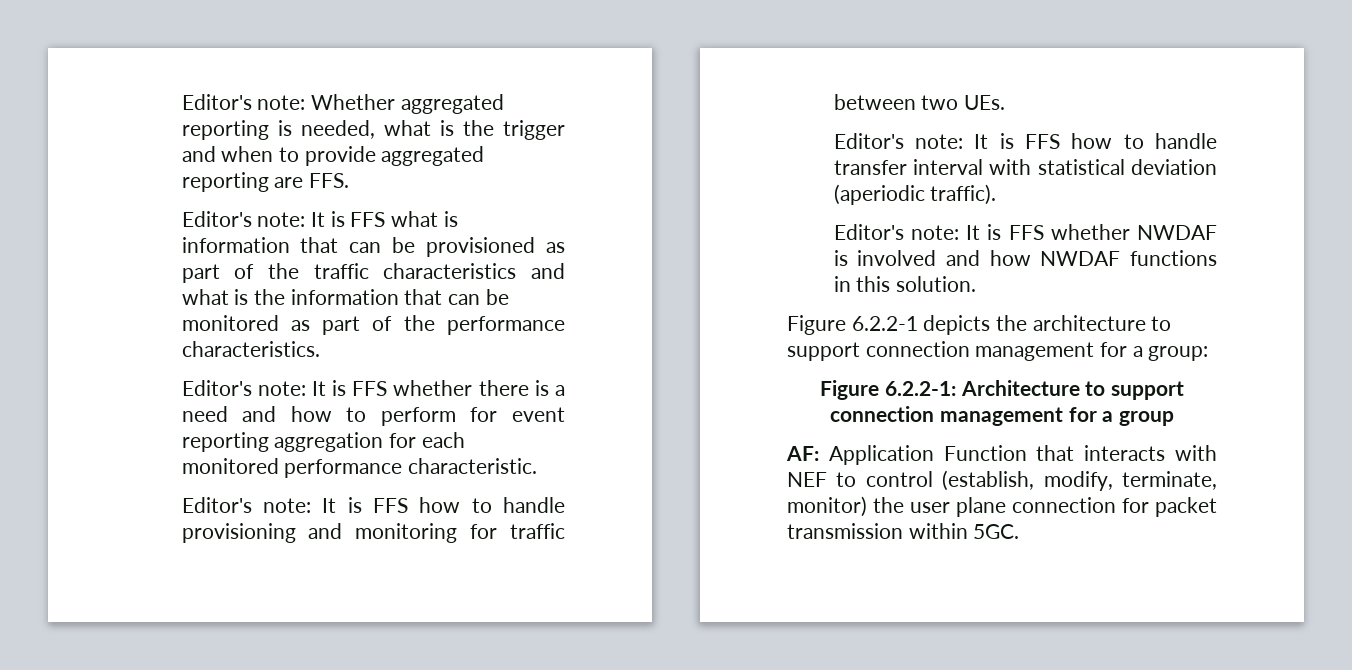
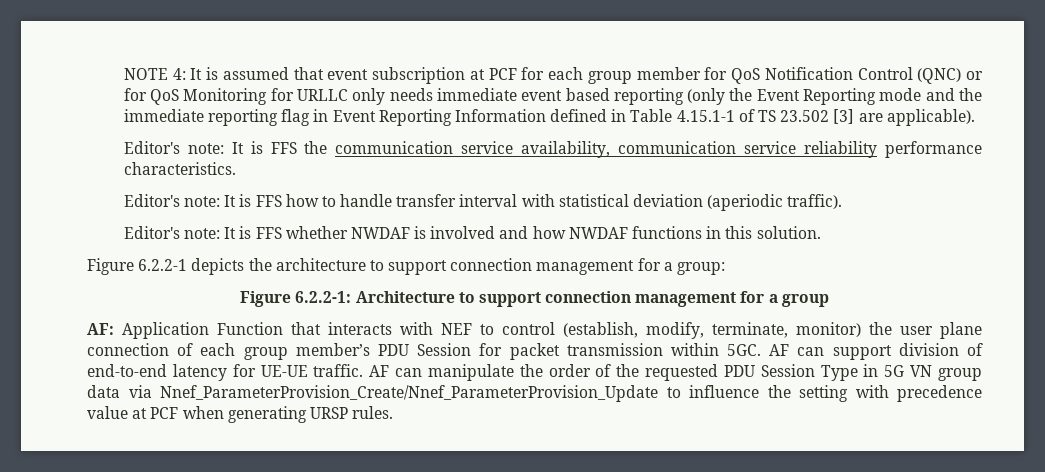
[181,94,504,114] [181,120,565,140] [181,146,485,166] [181,172,349,192] [181,211,458,227] [181,237,565,257] [181,263,565,283] [181,289,509,305] [181,315,565,335] [181,341,320,357] [181,380,565,396] [181,406,565,426] [181,432,465,452] [181,458,537,478] [181,497,565,513] [181,523,565,543] [833,94,1005,110] Editor's note: Whether aggregated reporting is needed, what is the trigger and when to provide aggregated reporting are FFS. // Editor's note: It is FFS what is information that can be provisioned as part of the traffic characteristics and what is the information that can be monitored as part of the performance characteristics. // Editor's note: It is FFS whether there is a need and how to perform for event reporting aggregation for each monitored performance characteristic. // Editor's note: It is FFS how to handle provisioning and monitoring for traffic between two UEs. -> [123,67,983,84] [123,88,983,105] [123,109,975,126] [123,141,982,158] [123,162,236,175] NOTE 4: It is assumed that event subscription at PCF for each group member for QoS Notification Control (QNC) or for QoS Monitoring for URLLC only needs immediate event based reporting (only the Event Reporting mode and the immediate reporting flag in Event Reporting Information defined in Table 4.15.1-1 of TS 23.502 [3] are applicable). // Editor's note: It is FFS the communication service availability, communication service reliability performance characteristics.
(1116, 505) none -> [177,343,472,360] of each group member’s PDU Session
(1020, 531) none -> [769,343,983,360] [87,364,983,381] [87,385,982,402] [87,406,394,423] AF can support division of end-to-end latency for UE-UE traffic. AF can manipulate the order of the requested PDU Session Type in 5G VN group data via Nnef_ParameterProvision_Create/Nnef_ParameterProvision_Update to influence the setting with precedence value at PCF when generating URSP rules.

